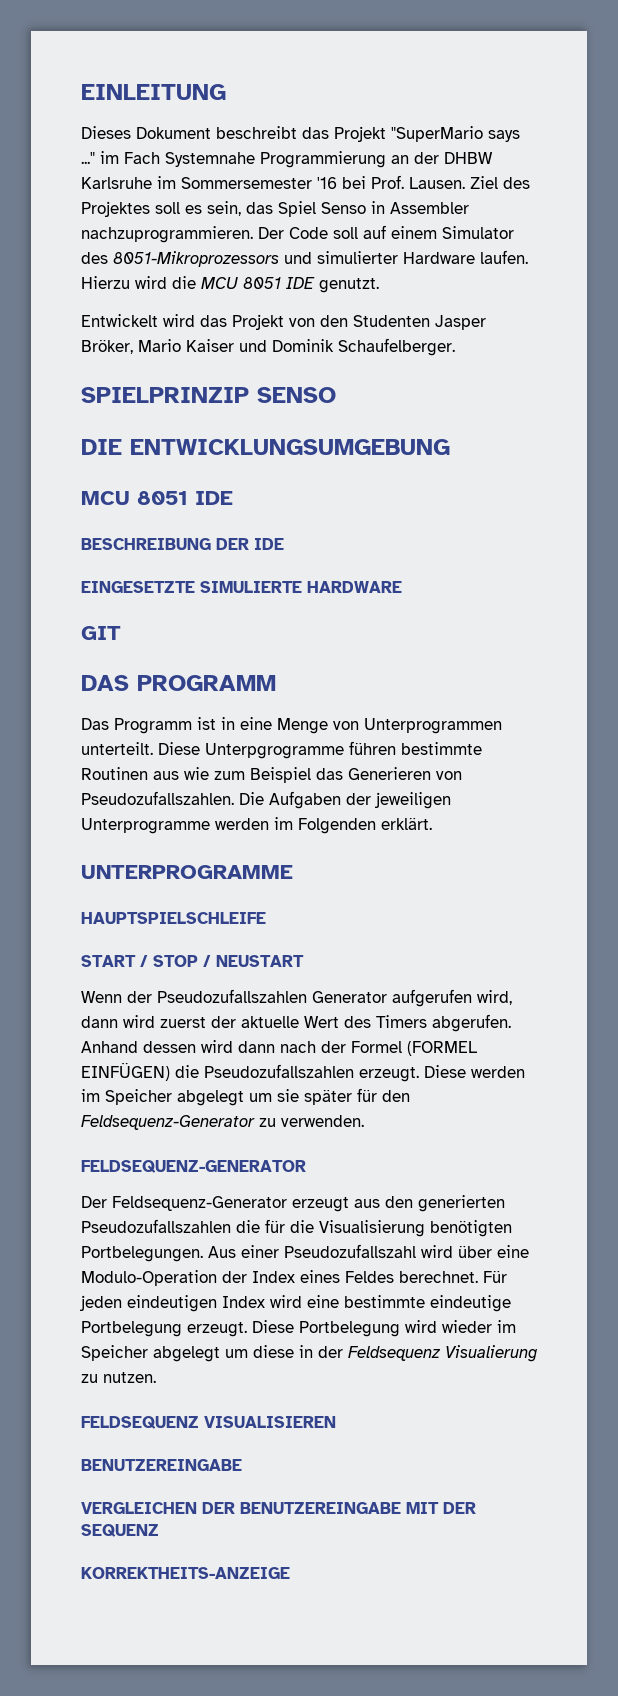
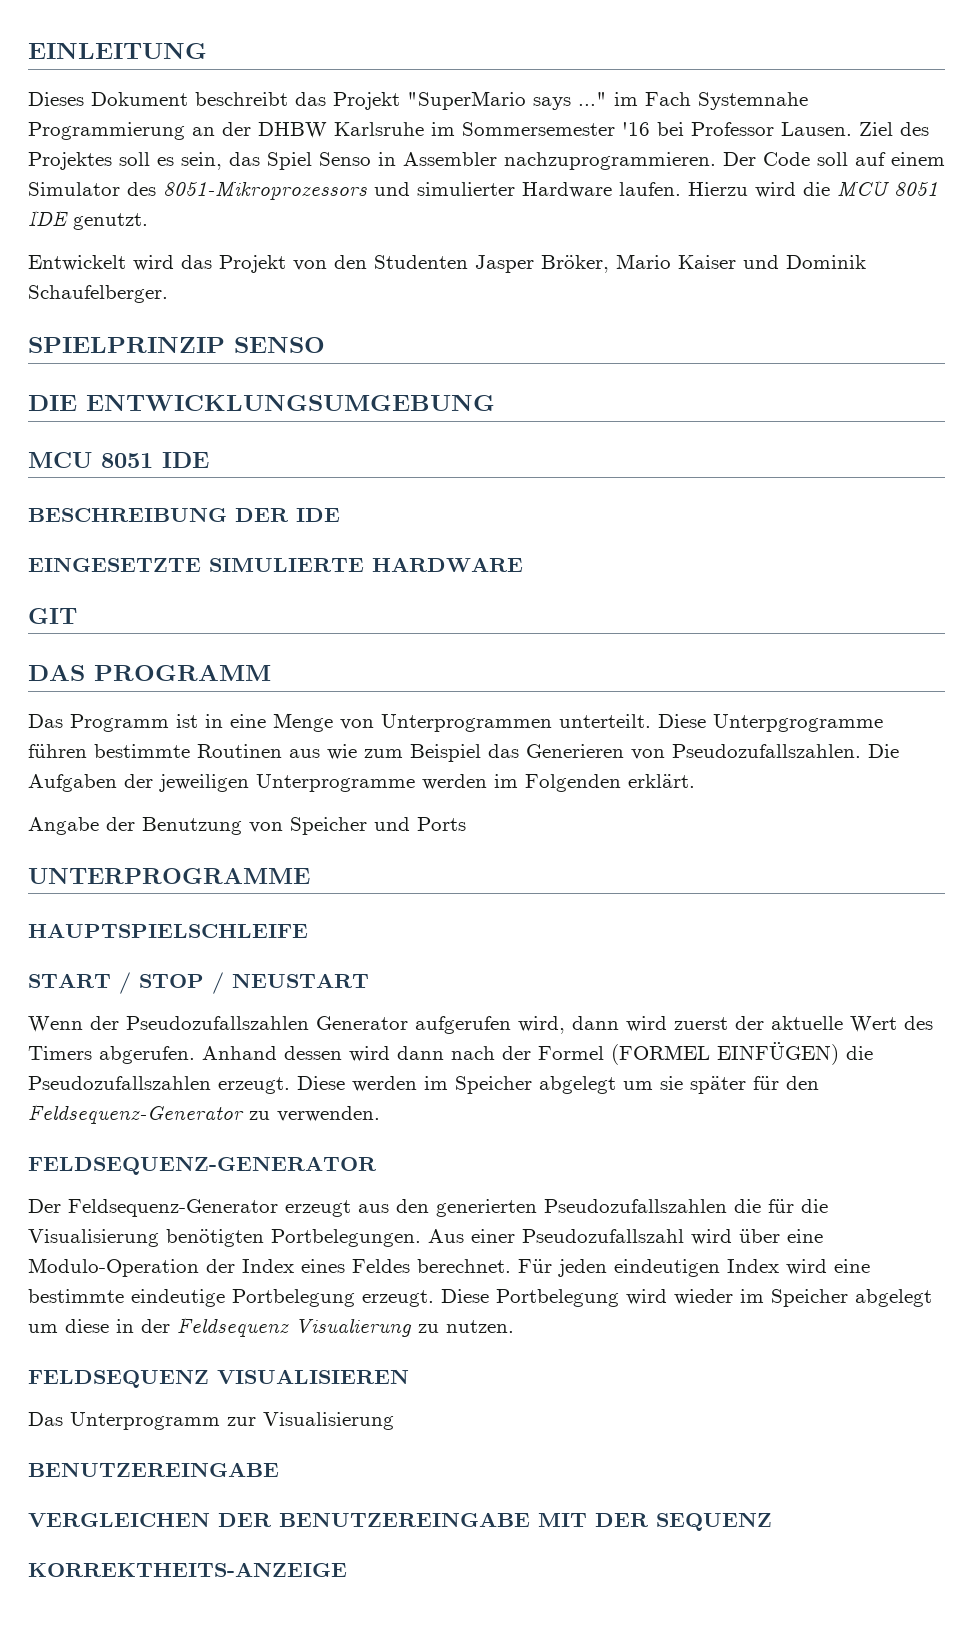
[371,175,404,189] Prof. -> [691,122,774,136] Professor
(432, 823) none -> [28,817,466,835] // Angabe der Benutzung von Speicher und Ports
(336, 1422) none -> [28,1412,394,1430] // Das Unterprogramm zur Visualisierung

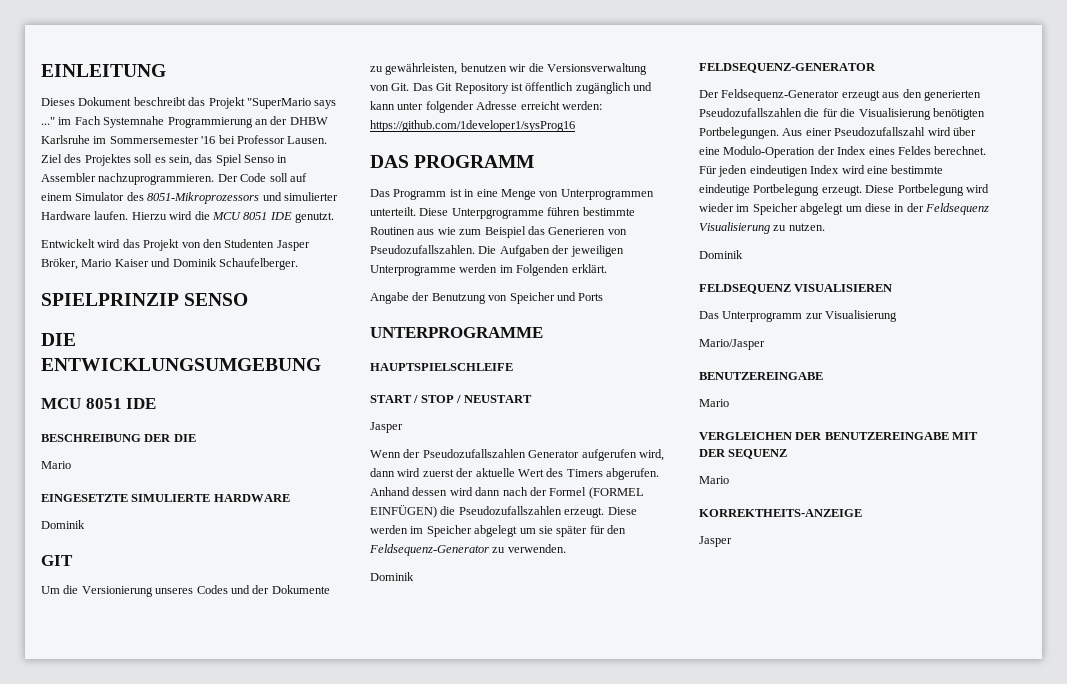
[296,508,340,522] IDE -> [173,434,196,442] [41,461,71,469] DIE // Mario
(523, 564) none -> [41,520,85,529] // Dominik
(77, 616) none -> [41,585,330,597] [370,63,647,75] [370,82,652,94] [370,101,602,113] [370,120,575,132] // Um die Versionierung unseres Codes und der Dokumente zu gewährleisten, benutzen wir die Versionsverwaltung von Git. Das Git Repository ist öffentlich zugänglich und kann unter folgender Adresse erreicht werden: https://github.com/1developer1/sysProg16
(369, 980) none -> [370,422,403,433] // Jasper
(380, 1114) none -> [370,572,414,581] // Dominik
[295,1318,412,1337] Visualierung -> [699,222,770,234] Visualisierung
(514, 1326) none -> [699,250,743,259] // Dominik
[28,1462,279,1477] // BENUTZEREINGABE -> [699,339,765,350] [699,372,823,380] [699,399,729,407] // Mario/Jasper // BENUTZEREINGABE // Mario
(772, 1521) none -> [699,476,729,484] // Mario
(347, 1569) none -> [699,536,732,547] // Jasper

